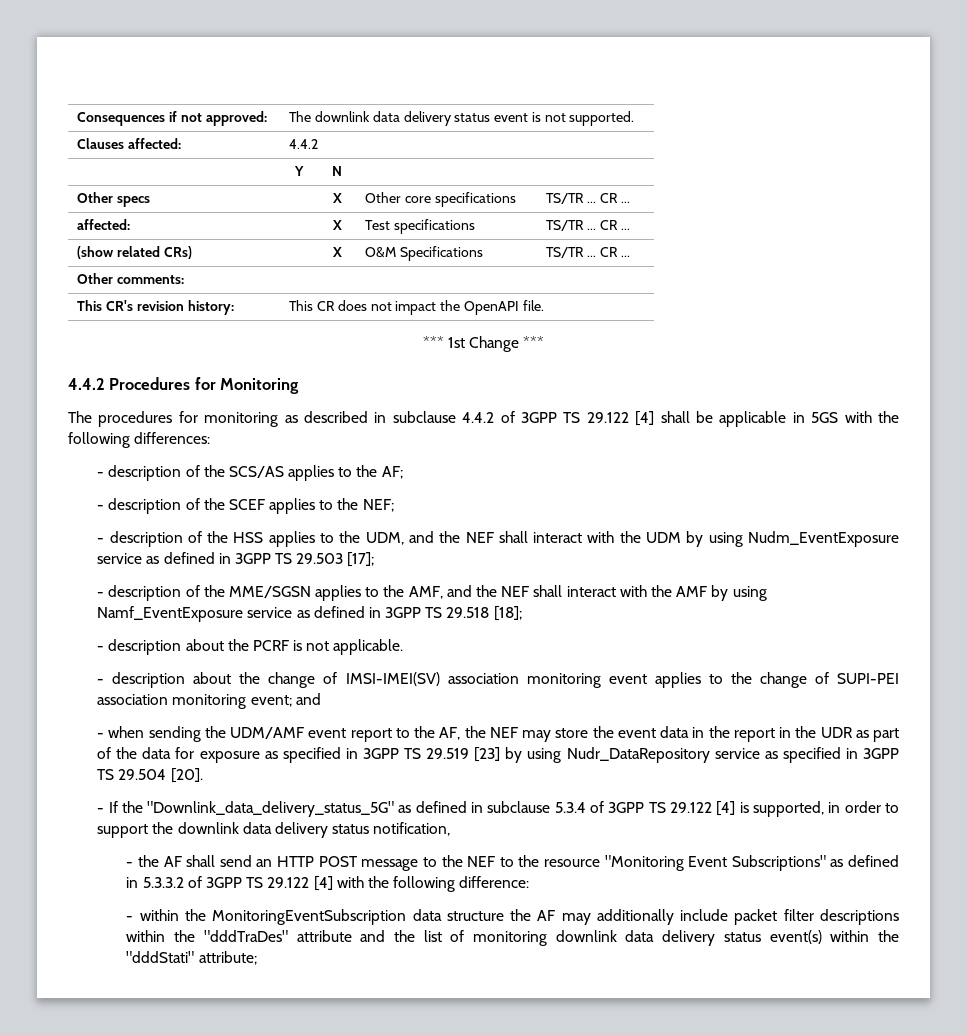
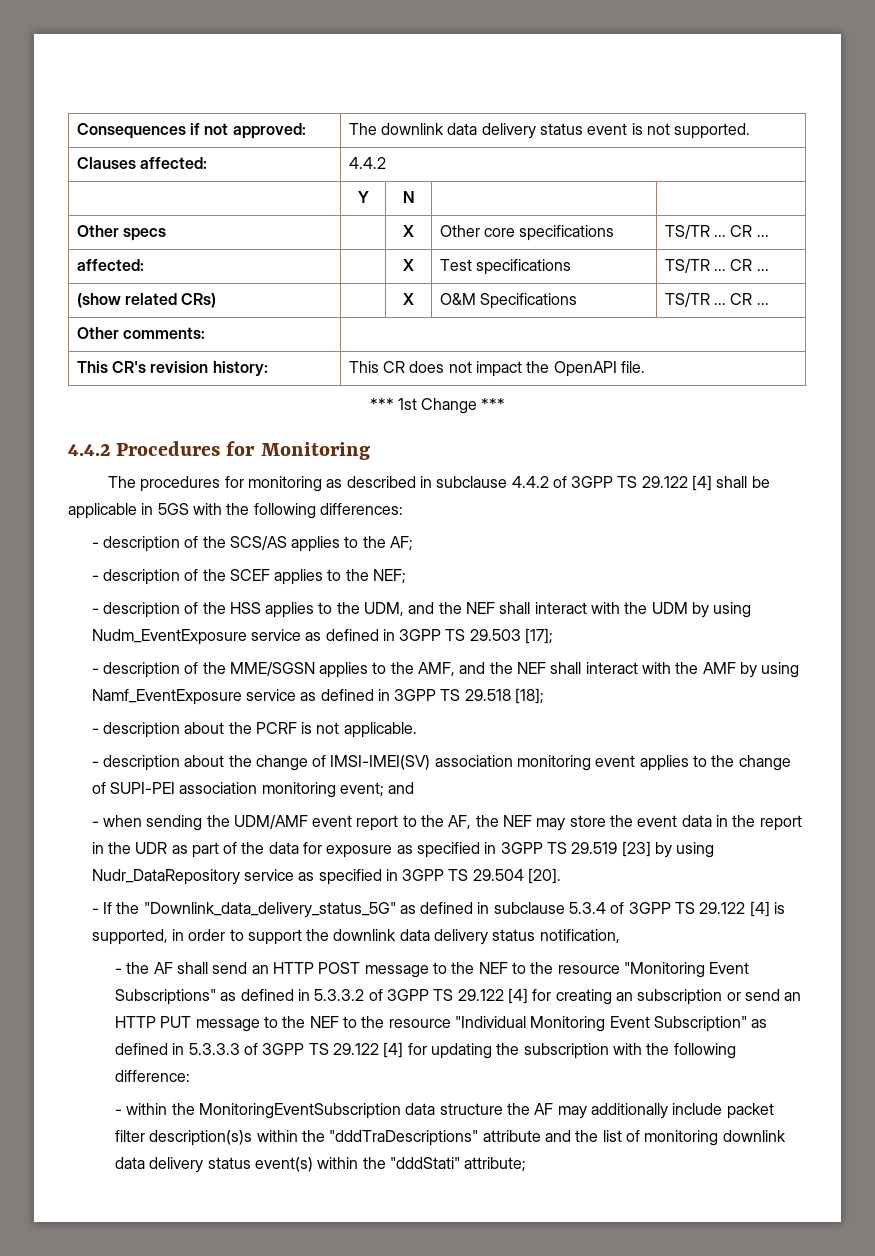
(333, 883) none -> [532,989,802,1005] [115,1016,768,1032] [115,1042,609,1059] for creating an subscription or send an HTTP PUT message to the NEF to the resource "Individual Monitoring Event Subscription" as defined in 5.3.3.3 of 3GPP TS 29.122 [4] for updating the subscription
[819,909,899,925] [126,930,288,942] descriptions within the "dddTraDes" -> [149,1130,479,1146] description(s)s within the "dddTraDescriptions"

